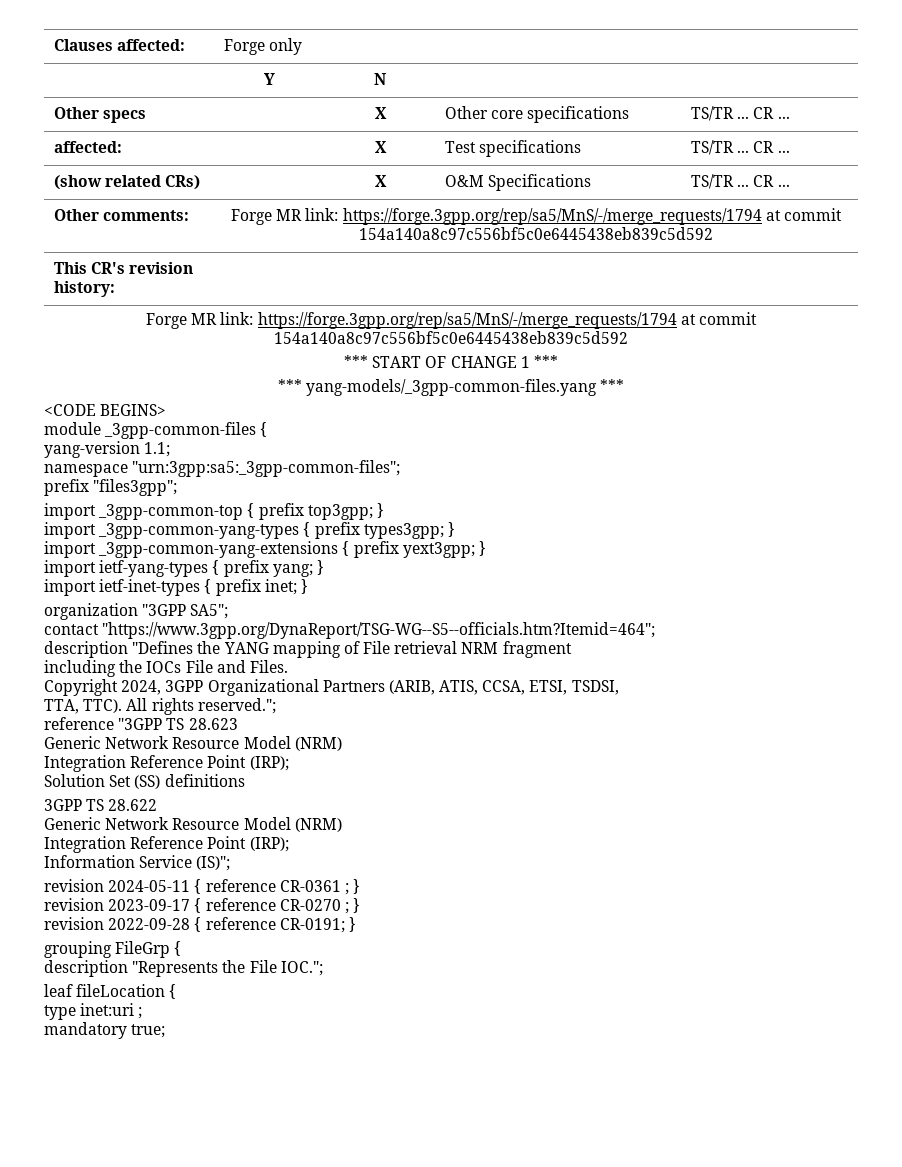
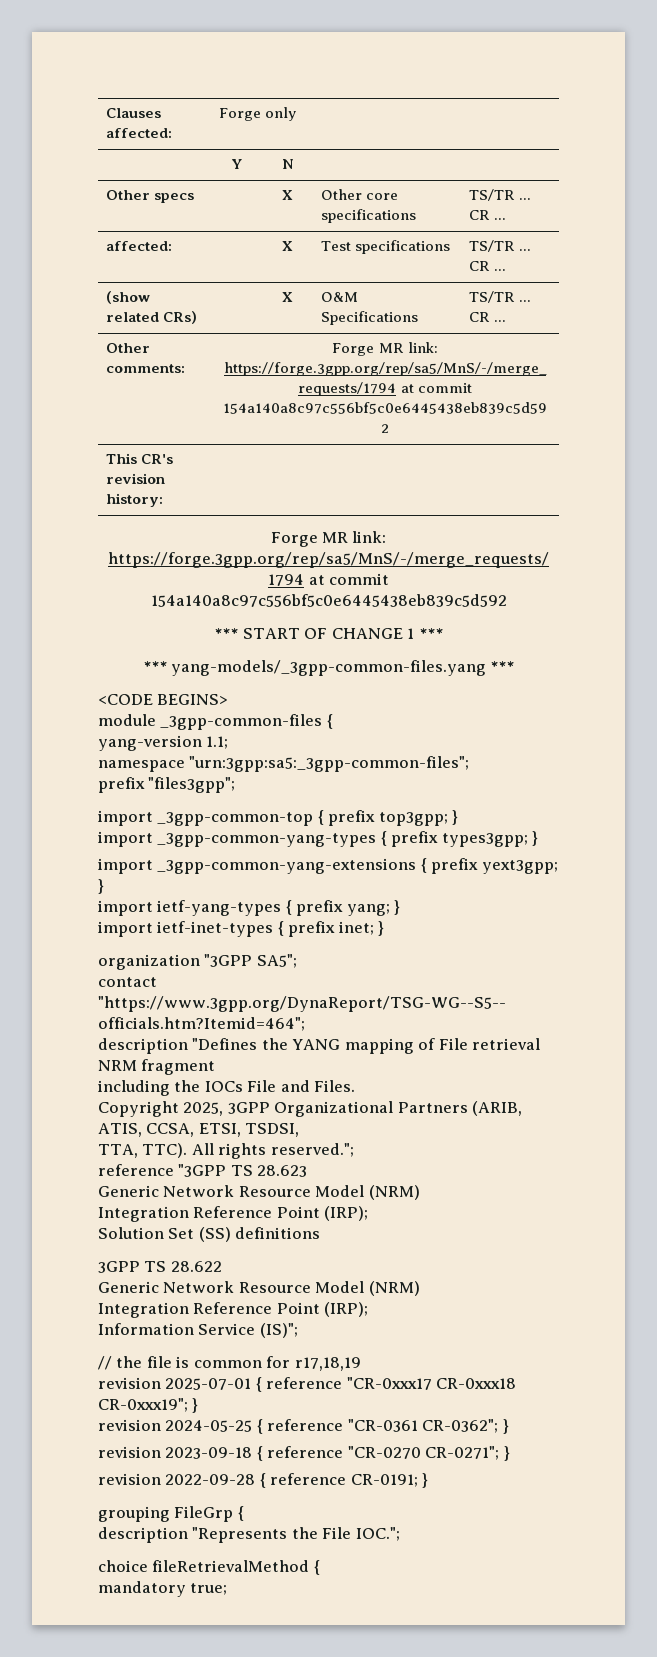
[121,680,162,695] 2024, -> [183,1102,224,1116] 2025,
[44,879,361,895] [44,898,349,914] // revision 2024-05-11 { reference CR-0361 ; } // revision 2023-09-17 { reference CR-0270 ; -> [98,1356,361,1371] [98,1377,517,1392] [98,1398,199,1413] [98,1419,509,1434] [98,1446,500,1461] // // the file is common for r17,18,19 // revision 2025-07-01 { reference "CR-0xxx17 CR-0xxx18 CR-0xxx19"; } // revision 2024-05-25 { reference "CR-0361 CR-0362"; } // revision 2023-09-18 { reference "CR-0270 CR-0271";
[44,984,177,999] [44,1003,143,1020] leaf fileLocation { // type inet:uri ; -> [98,1560,320,1575] choice fileRetrievalMethod {

